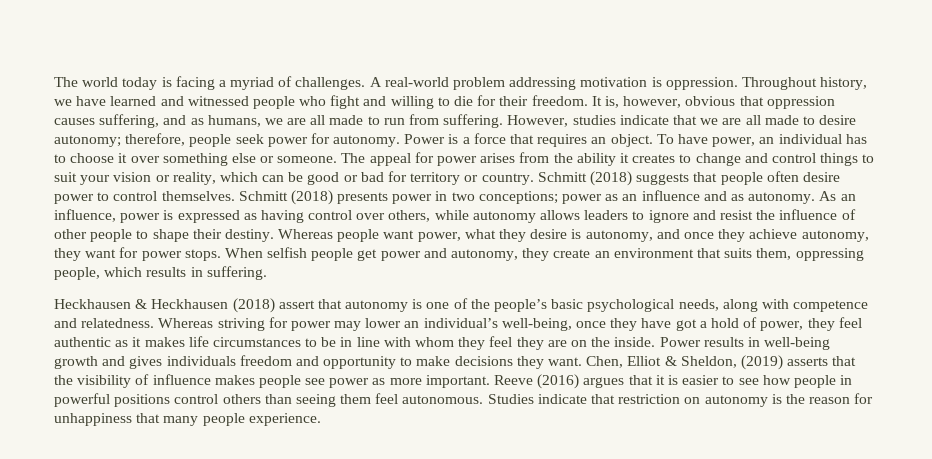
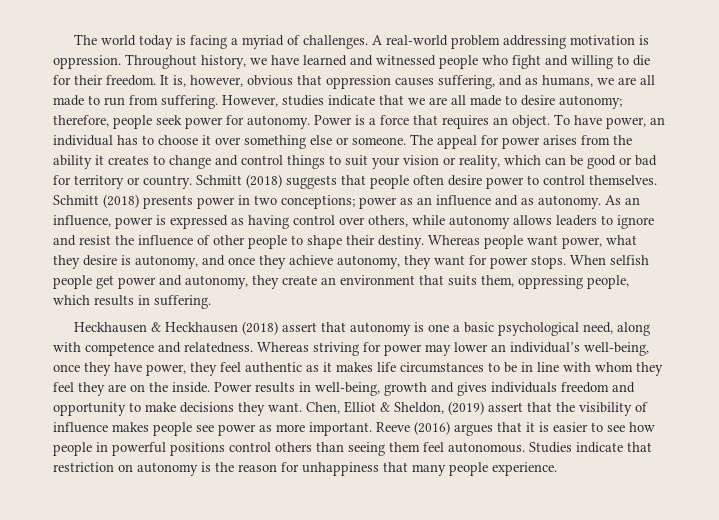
[453,298,548,312] of the people’s -> [453,325,461,332] a
[678,299,719,311] needs, -> [583,322,614,334] need,
[675,317,758,331] got a hold of -> (142, 367) none
[764,337,831,350] well-being -> [315,382,380,396] well-being,
[787,357,829,366] asserts -> [488,402,523,412] assert

